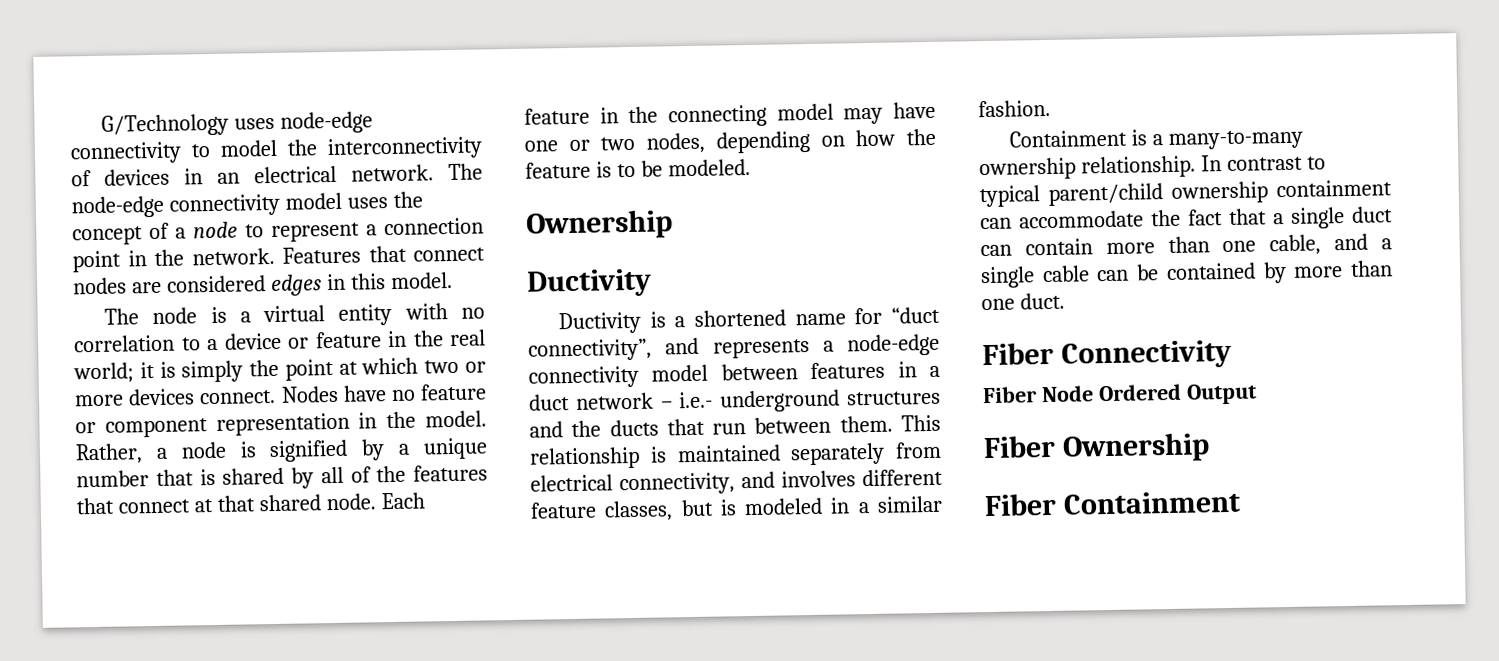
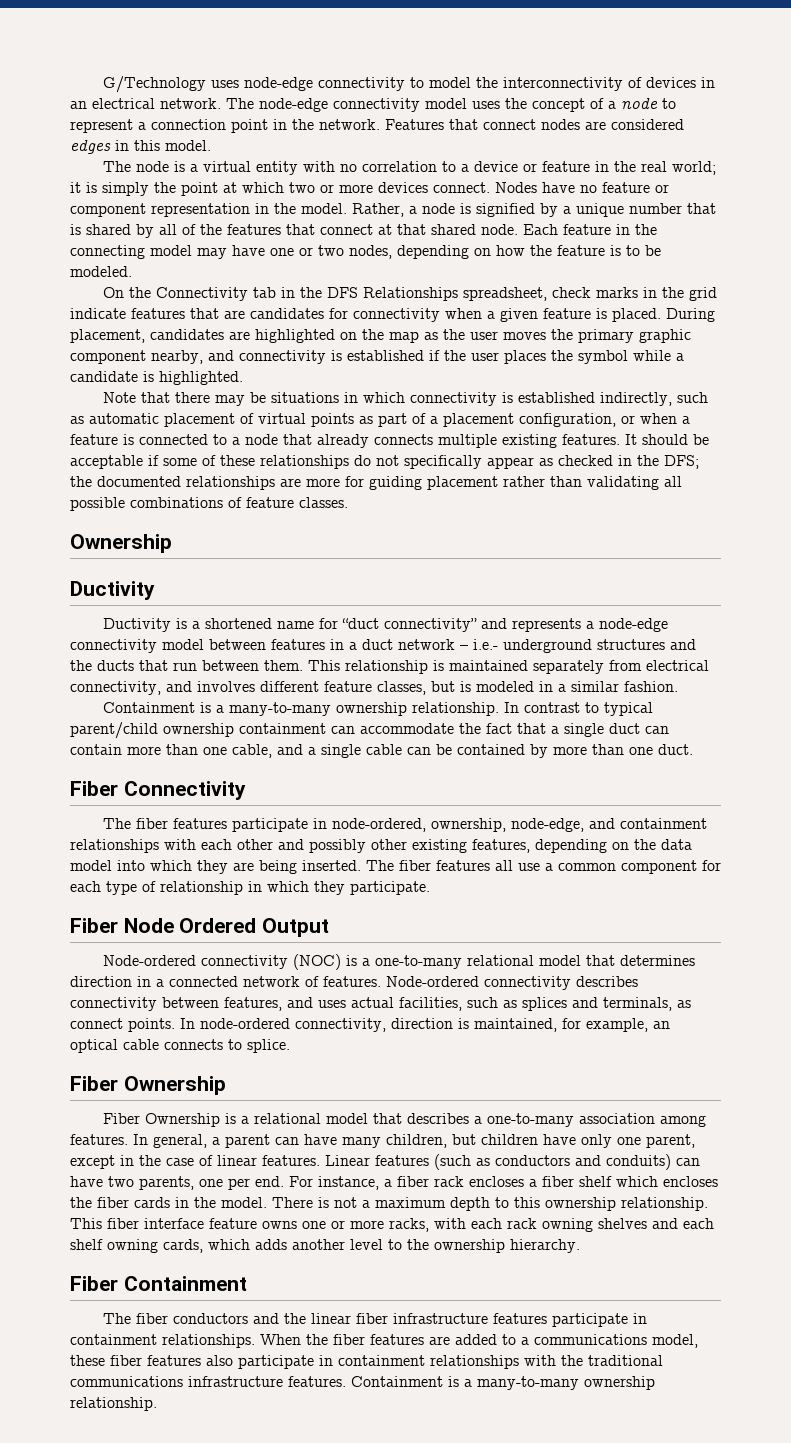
(751, 167) none -> [103,287,718,301] [70,308,715,322] [70,329,691,343] [70,350,684,364] [70,371,243,385] [103,392,709,406] [70,413,690,427] [70,434,709,448] [70,455,699,469] [70,476,682,490] [70,497,348,511] // On the Connectivity tab in the DFS Relationships spreadsheet, check marks in the grid indicate features that are candidates for connectivity when a given feature is placed. During placement, candidates are highlighted on the map as the user moves the primary graphic component nearby, and connectivity is established if the user places the symbol while a candidate is highlighted. // Note that there may be situations in which connectivity is established indirectly, such as automatic placement of virtual points as part of a placement configuration, or when a feature is connected to a node that already connects multiple existing features. It should be acceptable if some of these relationships do not specifically appear as checked in the DFS; the documented relationships are more for guiding placement rather than validating all possible combinations of feature classes.
[528,338,652,362] connectivity”, -> [384,618,478,632] connectivity”
[982,383,1257,405] [983,432,1210,463] [984,490,1241,517] Fiber Node Ordered Output // Fiber Ownership // Fiber Containment -> [103,818,708,832] [70,839,692,853] [70,860,721,874] [70,881,430,895] [70,918,330,937] [103,954,696,970] [70,976,638,990] [70,997,691,1011] [70,1018,670,1032] [70,1039,290,1053] [70,1076,226,1095] [103,1113,707,1127] [70,1134,695,1148] [70,1154,700,1170] [70,1176,718,1190] [70,1197,708,1211] [70,1218,714,1232] [70,1239,580,1253] [70,1276,247,1291] [103,1313,648,1327] [70,1334,698,1348] [70,1355,663,1369] [70,1376,655,1390] [70,1397,157,1411] The fiber features participate in node-ordered, ownership, node-edge, and containment relationships with each other and possibly other existing features, depending on the data model into which they are being inserted. The fiber features all use a common component for each type of relationship in which they participate. // Fiber Node Ordered Output // Node-ordered connectivity (NOC) is a one-to-many relational model that determines direction in a connected network of features. Node-ordered connectivity describes connectivity between features, and uses actual facilities, such as splices and terminals, as connect points. In node-ordered connectivity, direction is maintained, for example, an optical cable connects to splice. // Fiber Ownership // Fiber Ownership is a relational model that describes a one-to-many association among features. In general, a parent can have many children, but children have only one parent, except in the case of linear features. Linear features (such as conductors and conduits) can have two parents, one per end. For instance, a fiber rack encloses a fiber shelf which encloses the fiber cards in the model. There is not a maximum depth to this ownership relationship. This fiber interface feature owns one or more racks, with each rack owning shelves and each shelf owning cards, which adds another level to the ownership hierarchy. // Fiber Containment // The fiber conductors and the linear fiber infrastructure features participate in containment relationships. When the fiber features are added to a communications model, these fiber features also participate in containment relationships with the traditional communications infrastructure features. Containment is a many-to-many ownership relationship.

